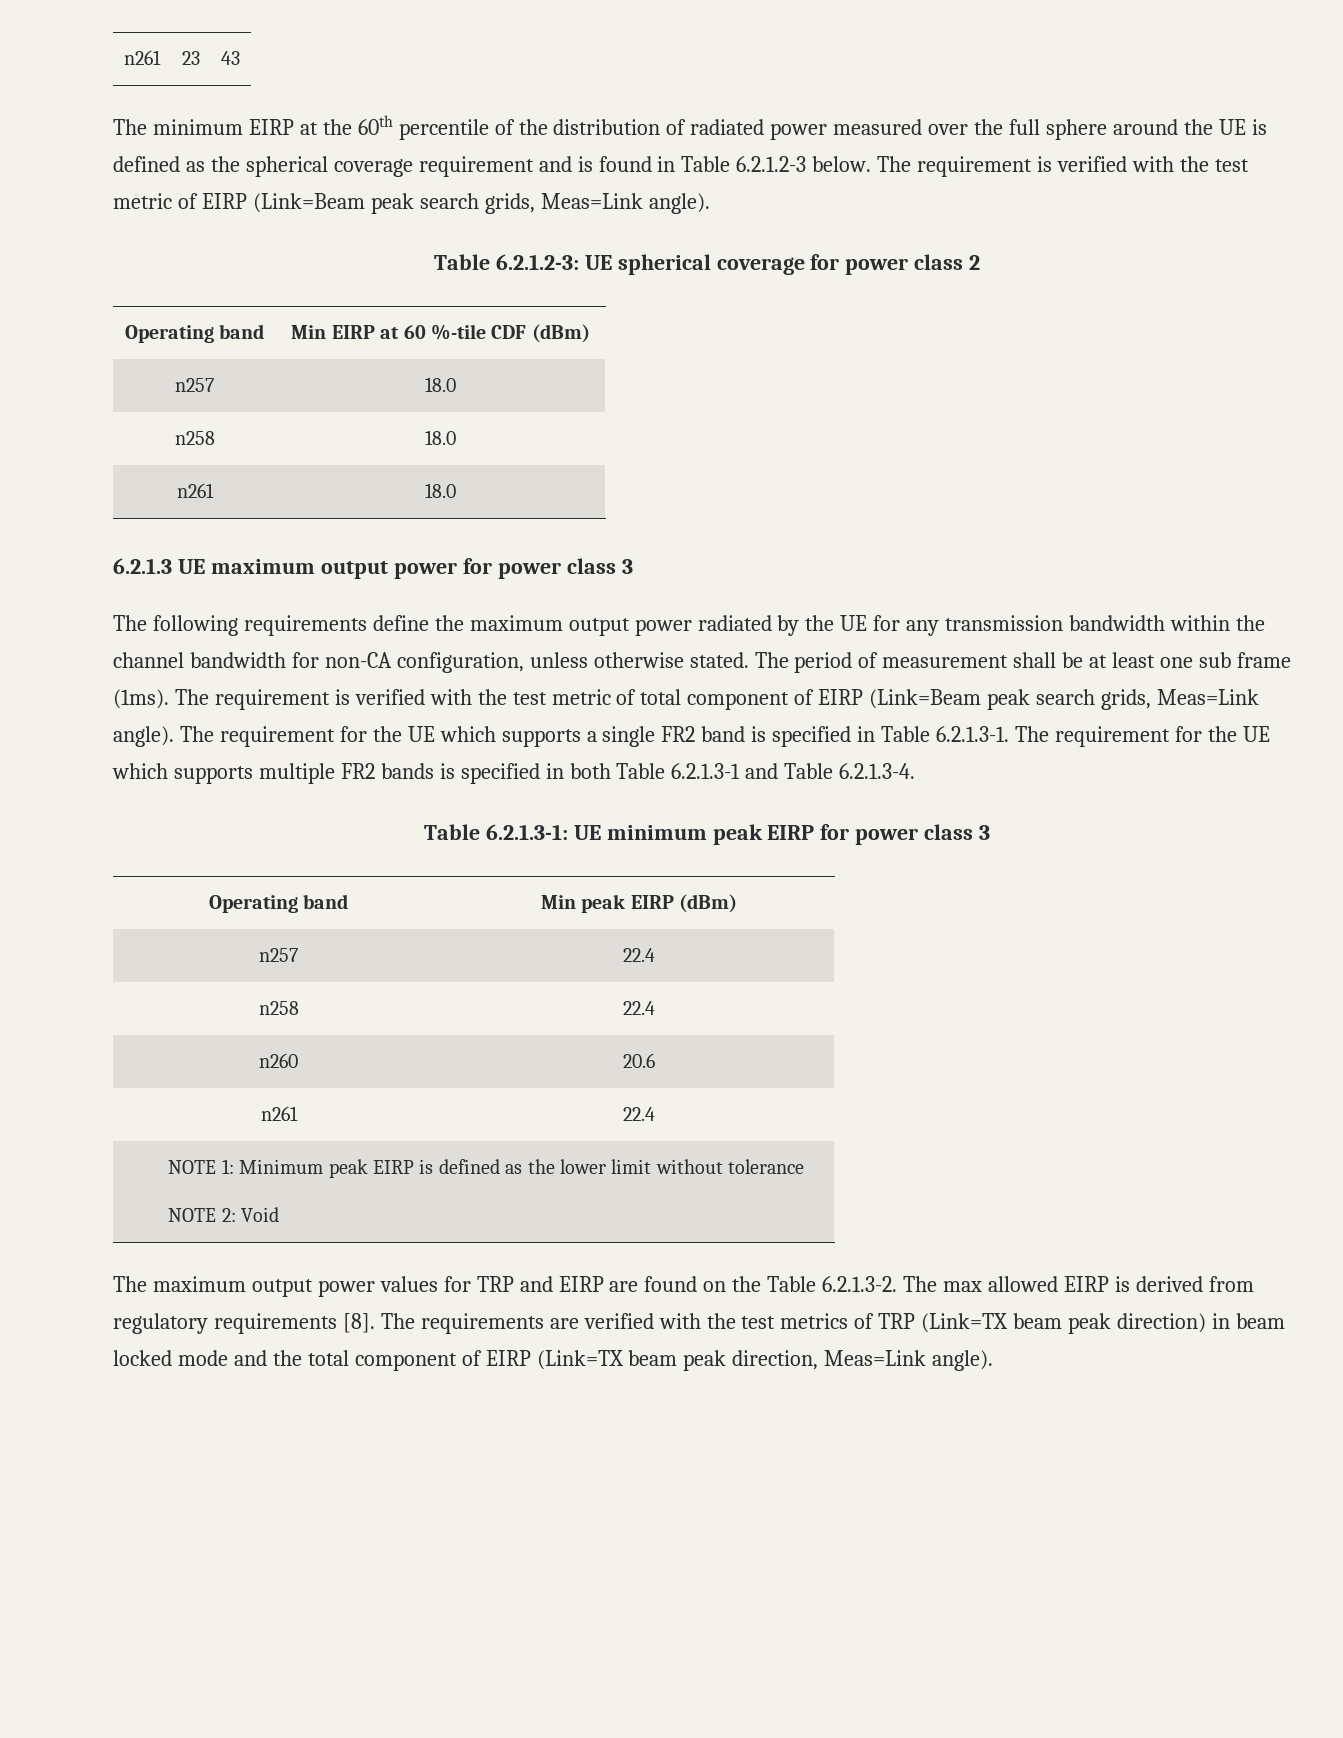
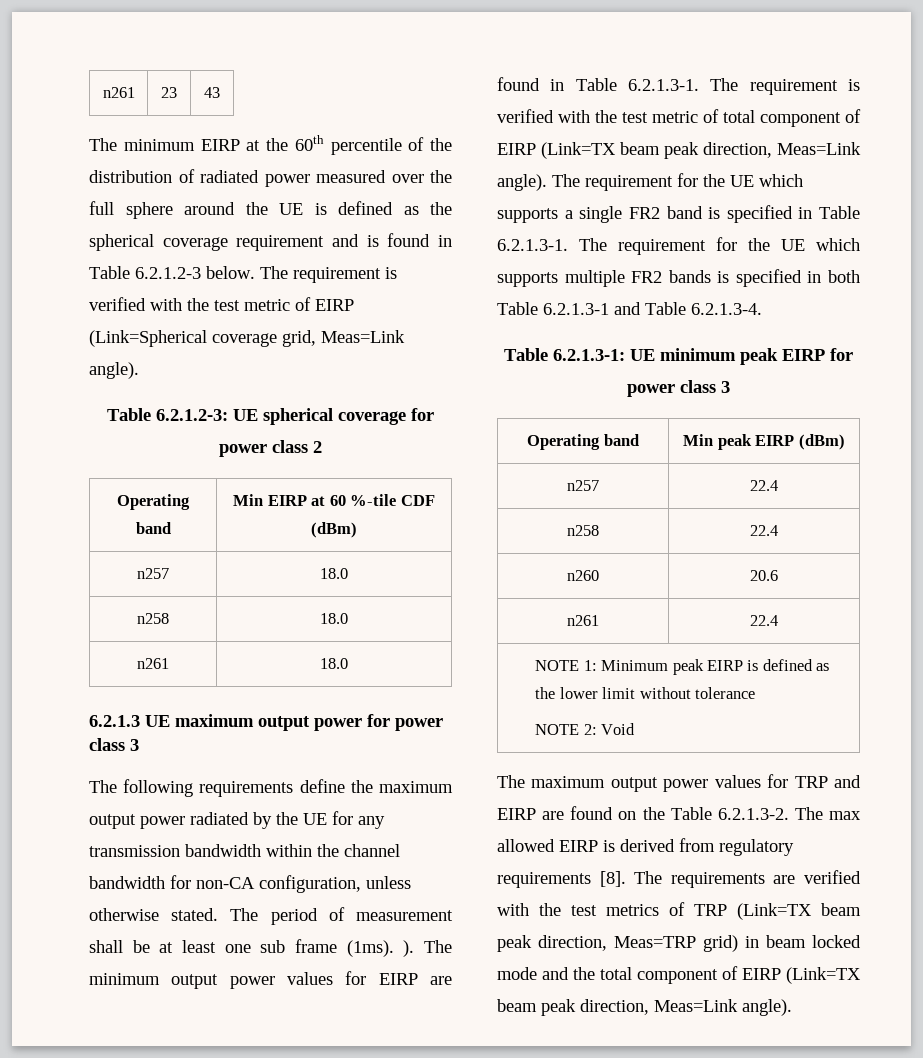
[252,193,535,214] (Link=Beam peak search grids, -> [89,330,316,347] (Link=Spherical coverage grid,
(169, 699) none -> [403,940,453,957] [89,971,452,989] [497,77,699,91] ). The minimum output power values for EIRP are found in Table 6.2.1.3-1.
[869,689,1151,710] (Link=Beam peak search grids, -> [541,142,772,159] (Link=TX beam peak direction,
[1117,1313,1207,1333] direction) -> [538,935,738,952] direction, Meas=TRP grid)

